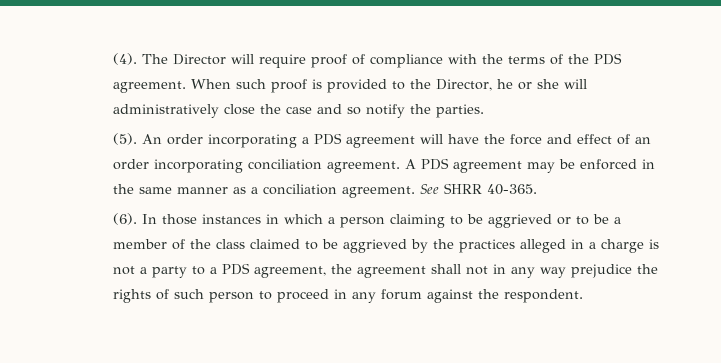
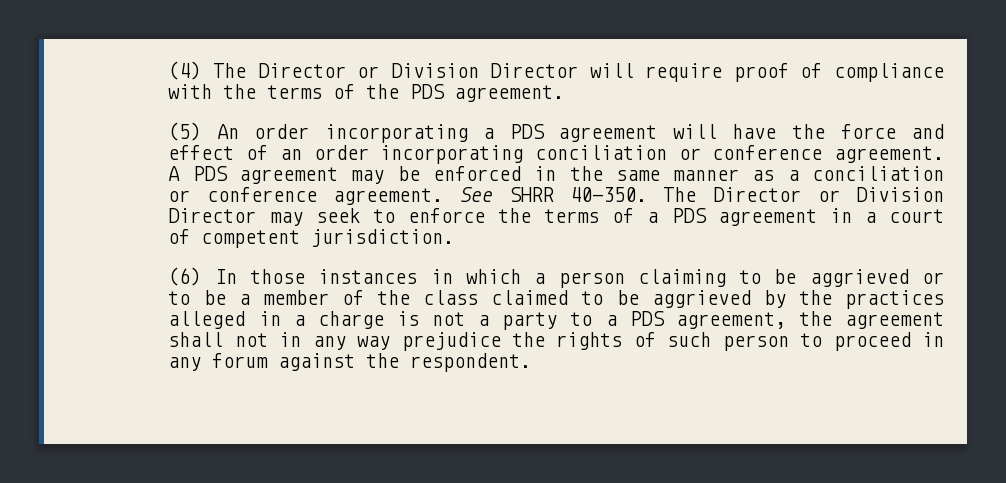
[113,53,227,65] (4). The Director -> [168,61,579,80] (4) The Director or Division Director
[191,79,588,93] [113,104,485,118] [113,133,138,145] When such proof is provided to the Director, he or she will administratively close the case and so notify the parties. // (5). -> [168,122,202,141] // (5)
(323, 164) none -> [678,145,823,160] or conference
(338, 189) none -> [168,187,317,202] or conference
[487,184,538,195] [113,213,138,225] 40-365. // (6). -> [569,187,944,202] [168,208,944,226] [168,229,455,248] [168,267,202,286] 40-350. The Director or Division Director may seek to enforce the terms of a PDS agreement in a court of competent jurisdiction. // (6)

